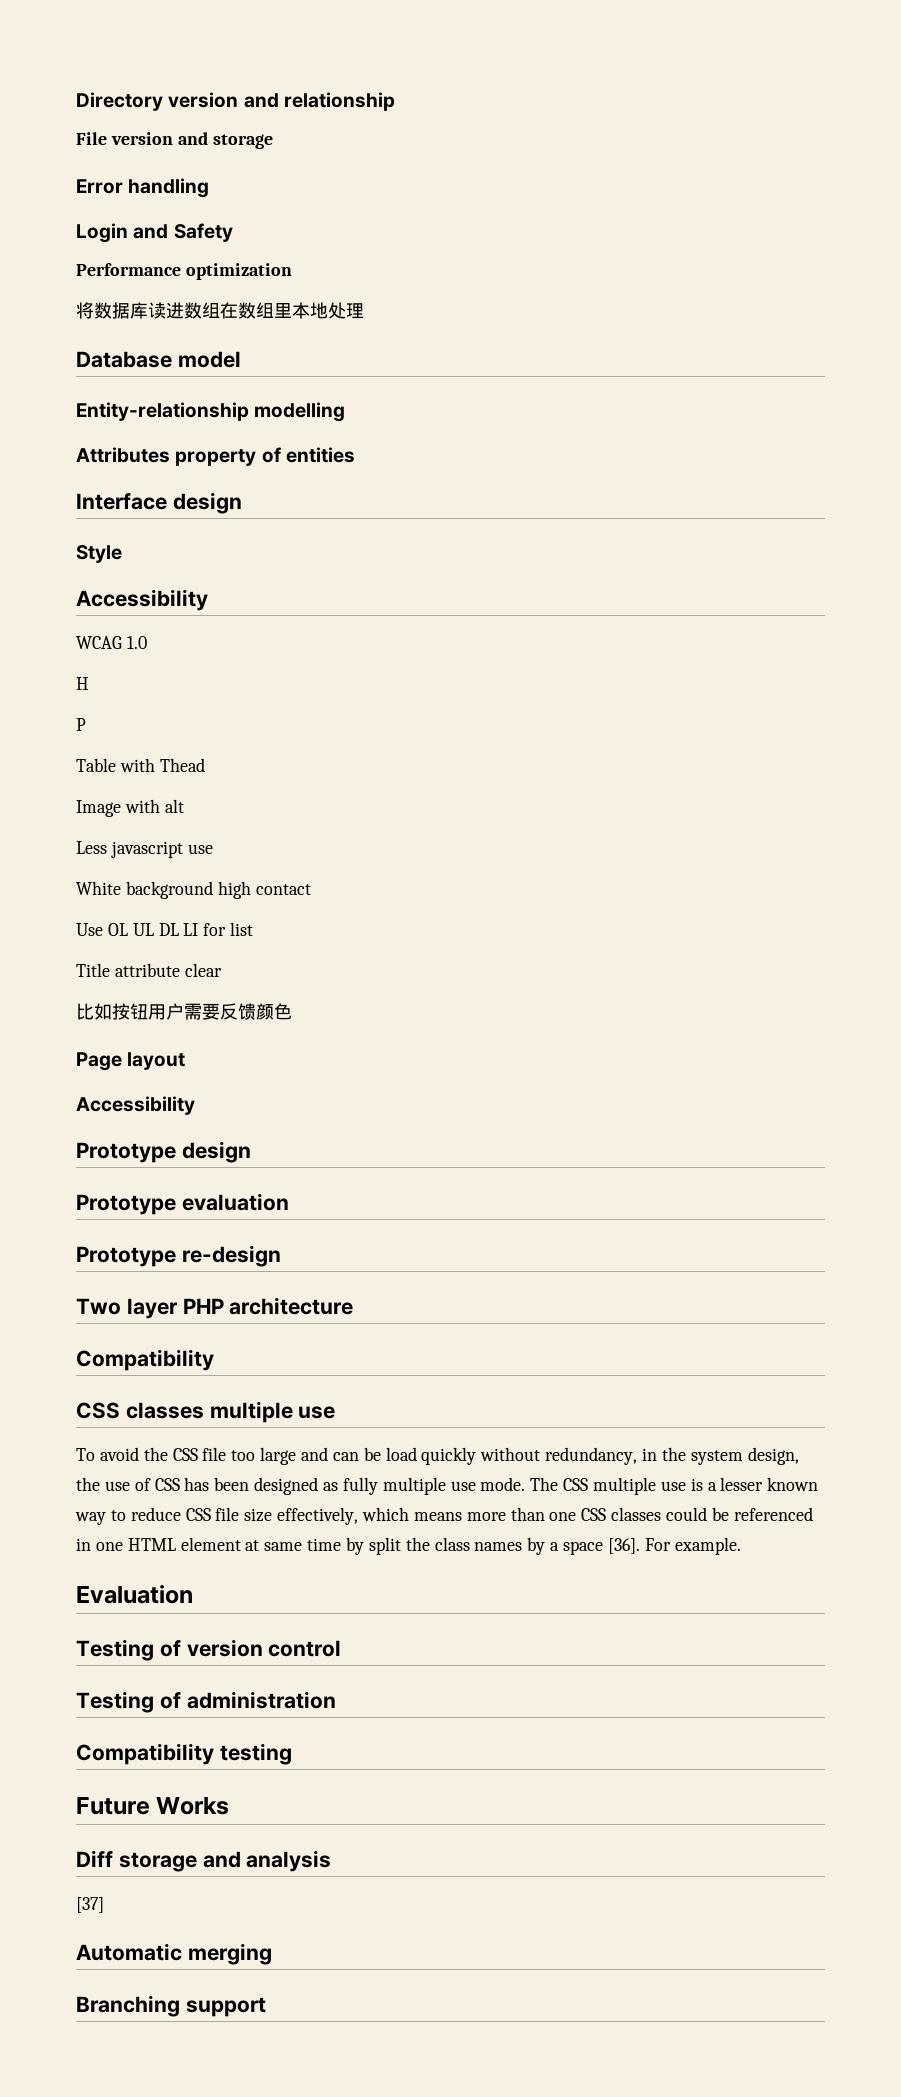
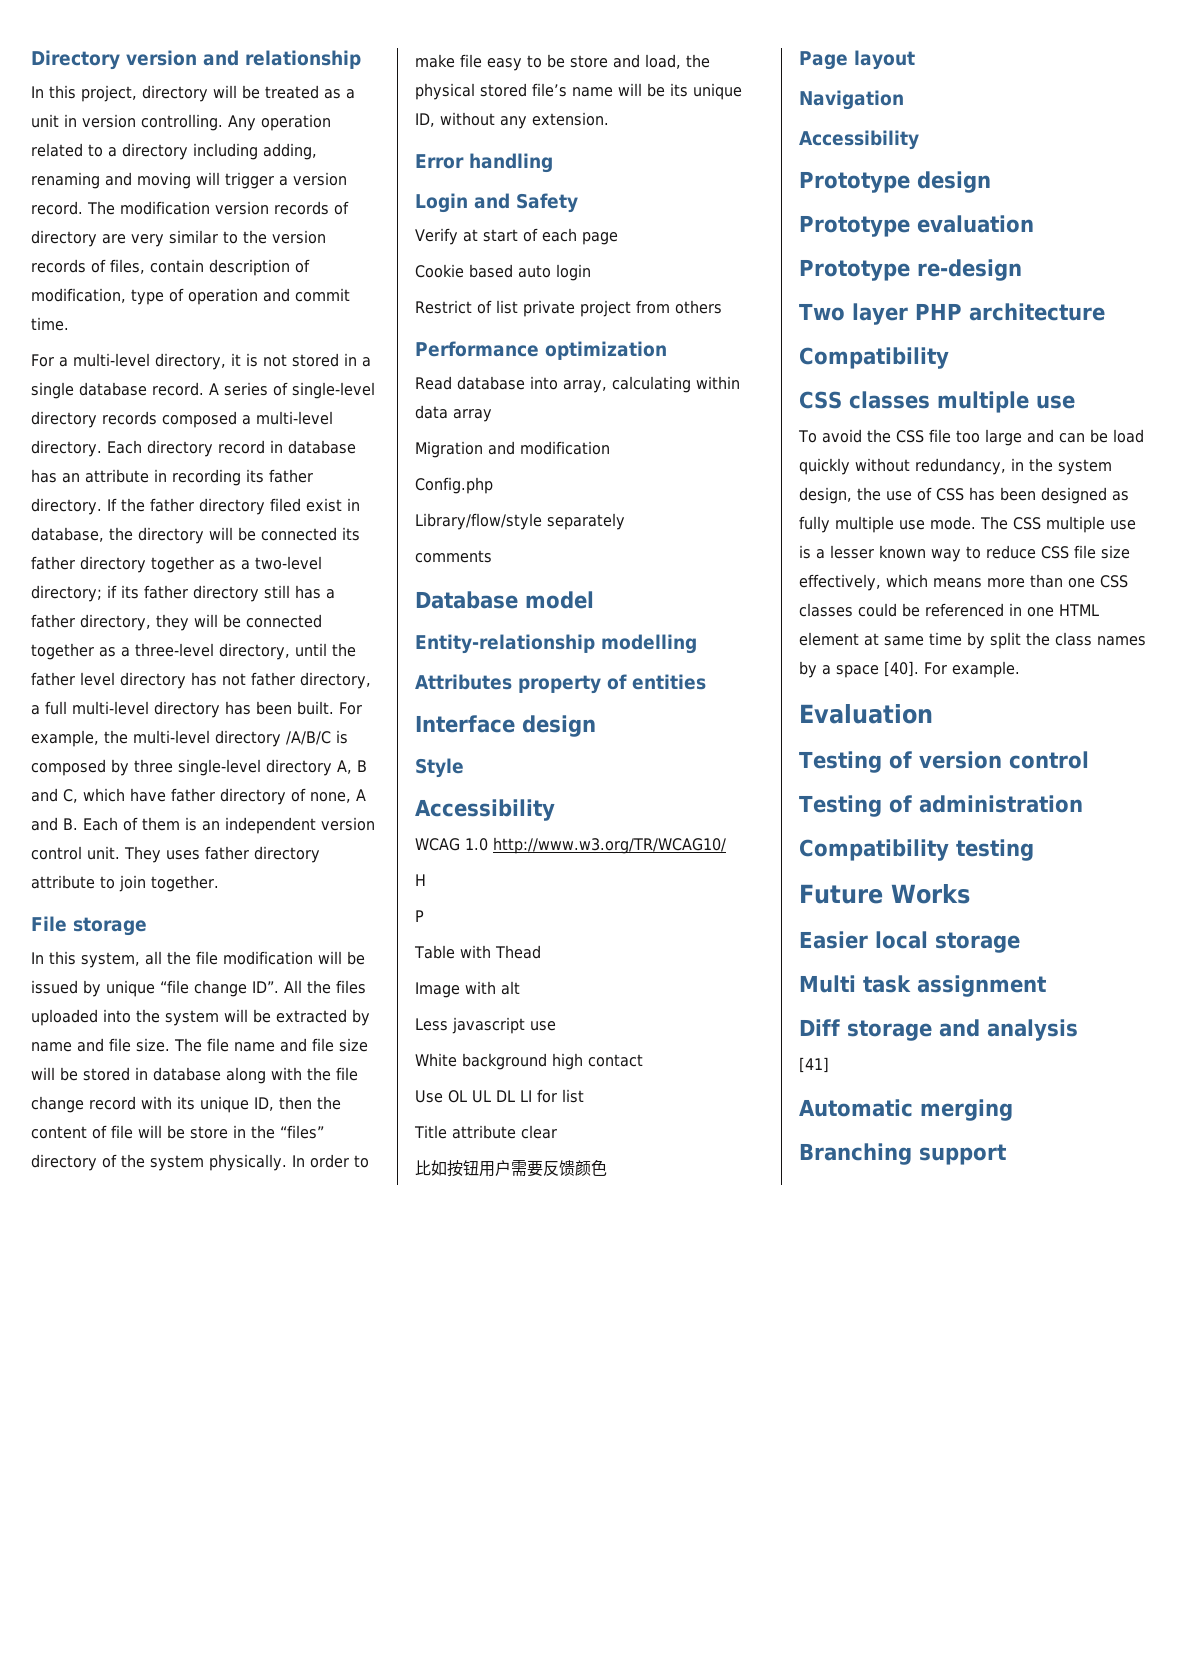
[76,132,273,149] File version and storage -> [31,85,355,102] [31,114,331,131] [31,143,317,160] [31,172,347,189] [31,201,349,215] [31,230,326,247] [31,259,310,276] [31,288,350,305] [31,317,69,331] [31,353,371,370] [31,382,375,399] [31,411,333,428] [31,440,356,457] [31,469,313,486] [31,498,360,515] [31,527,360,544] [31,556,322,573] [31,585,335,602] [31,614,322,631] [31,643,356,660] [31,672,371,689] [31,701,362,718] [31,730,348,747] [31,759,367,776] [31,788,366,805] [31,817,375,834] [31,846,320,863] [31,875,219,892] [31,916,147,936] [31,951,365,968] [31,980,366,997] [31,1009,370,1026] [31,1038,368,1052] [31,1067,358,1084] [31,1096,341,1113] [31,1125,324,1139] [31,1154,369,1171] [415,54,710,71] [415,83,742,100] [415,112,609,129] In this project, directory will be treated as a unit in version controlling. Any operation related to a directory including adding, renaming and moving will trigger a version record. The modification version records of directory are very similar to the version records of files, contain description of modification, type of operation and commit time. // For a multi-level directory, it is not stored in a single database record. A series of single-level directory records composed a multi-level directory. Each directory record in database has an attribute in recording its father directory. If the father directory filed exist in database, the directory will be connected its father directory together as a two-level directory; if its father directory still has a father directory, they will be connected together as a three-level directory, until the father level directory has not father directory, a full multi-level directory has been built. For example, the multi-level directory /A/B/C is composed by three single-level directory A, B and C, which have father directory of none, A and B. Each of them is an independent version control unit. They uses father directory attribute to join together. // File storage // In this system, all the file modification will be issued by unique “file change ID”. All the files uploaded into the system will be extracted by name and file size. The file name and file size will be stored in database along with the file change record with its unique ID, then the content of file will be store in the “files” directory of the system physically. In order to make file easy to be store and load, the physical stored file’s name will be its unique ID, without any extension.
[76,263,292,280] [76,302,364,319] Performance optimization // 将数据库读进数组在数组里本地处理 -> [415,228,618,245] [415,264,591,281] [415,300,722,317] [415,341,667,360] [415,376,740,393] [415,405,492,422] [415,441,610,458] [415,477,493,494] [415,513,625,530] [415,550,492,563] Verify at start of each page // Cookie based auto login // Restrict of list private project from others // Performance optimization // Read database into array, calculating within data array // Migration and modification // Config.php // Library/flow/style separately // comments
(147, 642) none -> [493,837,726,854] http://www.w3.org/TR/WCAG10/
(186, 1061) none -> [799,90,904,110] // Navigation
[607,1538,640,1554] [36]. -> [884,661,919,677] [40].
(230, 1806) none -> [799,931,1020,953] [799,975,1047,997] // Easier local storage // Multi task assignment
[76,1897,104,1913] [37] -> [799,1057,829,1073] [41]

